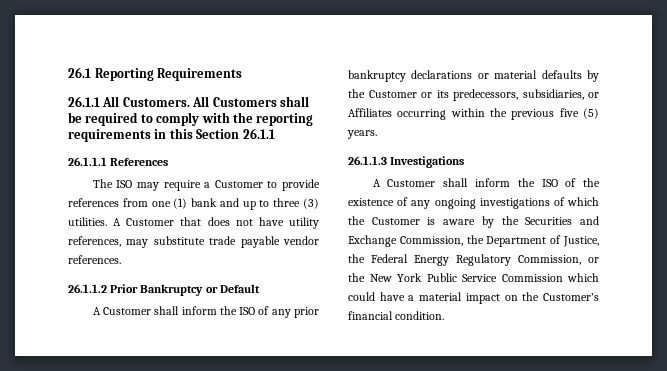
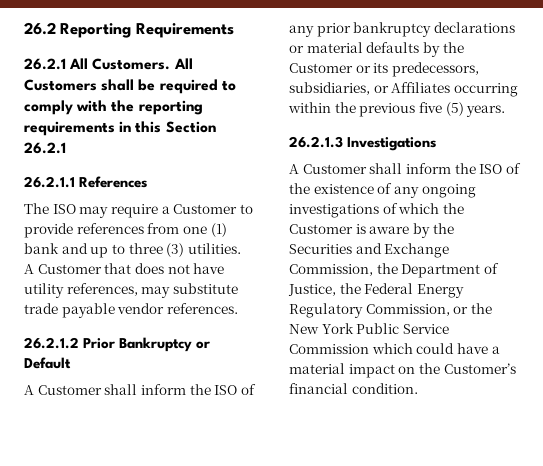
[68,67,91,78] 26.1 -> [24,22,56,35] 26.2
[68,96,100,107] 26.1.1 -> [24,58,66,70] 26.2.1
[242,128,275,139] [68,157,107,166] 26.1.1 // 26.1.1.1 -> [24,142,66,154] [24,176,75,188] 26.2.1 // 26.2.1.1
[68,284,107,293] 26.1.1.2 -> [24,337,79,349] 26.2.1.2
[348,156,387,165] 26.1.1.3 -> [289,136,343,148] 26.2.1.3

